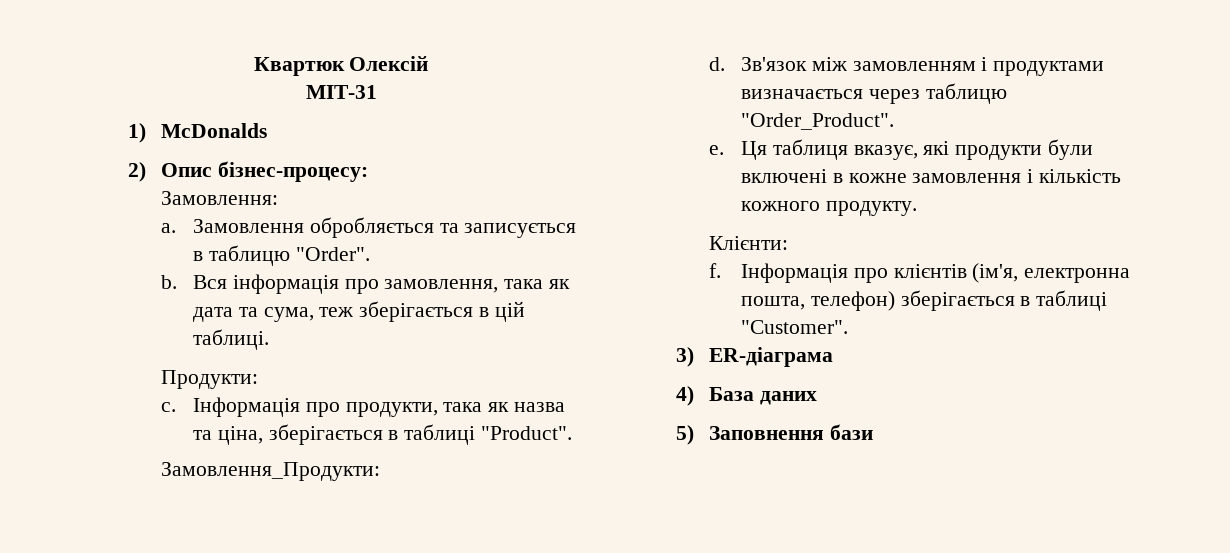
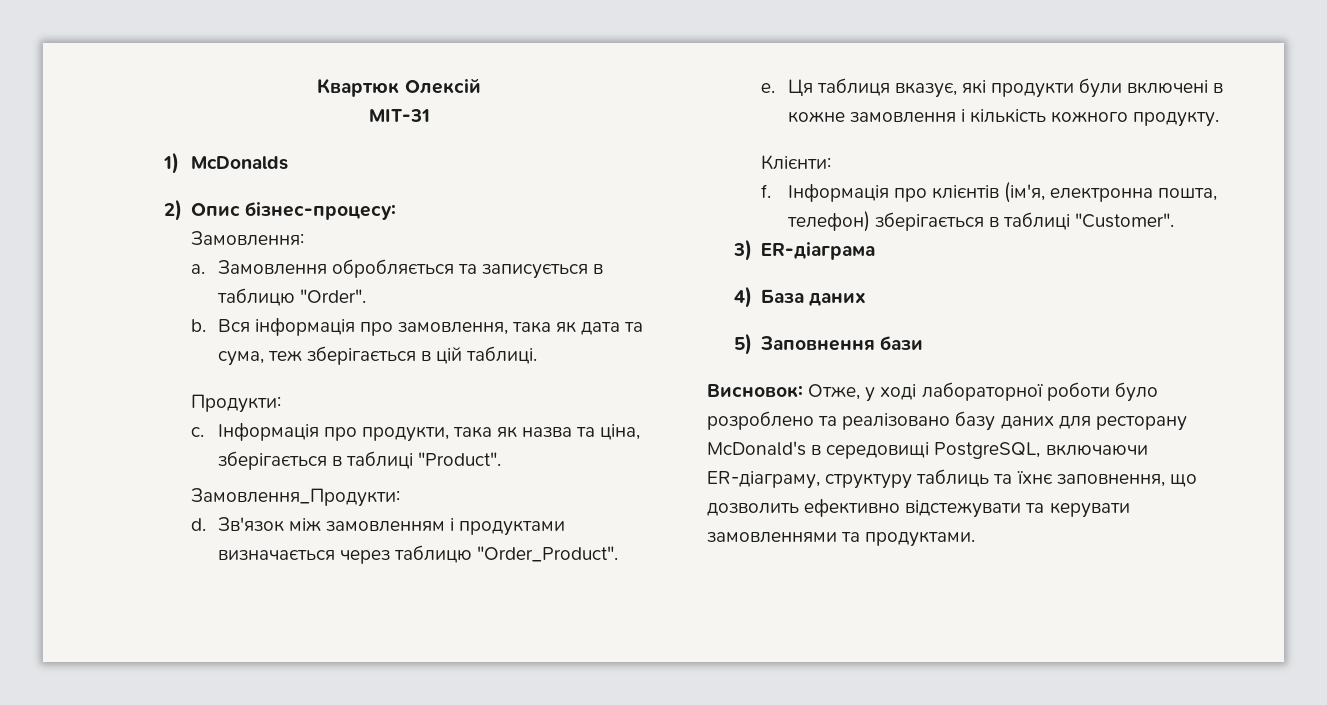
(873, 432) none -> [707,382,1158,402] [707,411,1187,431] [707,441,1148,459] [707,469,1197,489] [707,498,1130,518] [707,531,976,547] // Висновок: Отже, у ході лабораторної роботи було розроблено та реалізовано базу даних для ресторану McDonald's в середовищі PostgreSQL, включаючи ER-діаграму, структуру таблиць та їхнє заповнення, що дозволить ефективно відстежувати та керувати замовленнями та продуктами.

